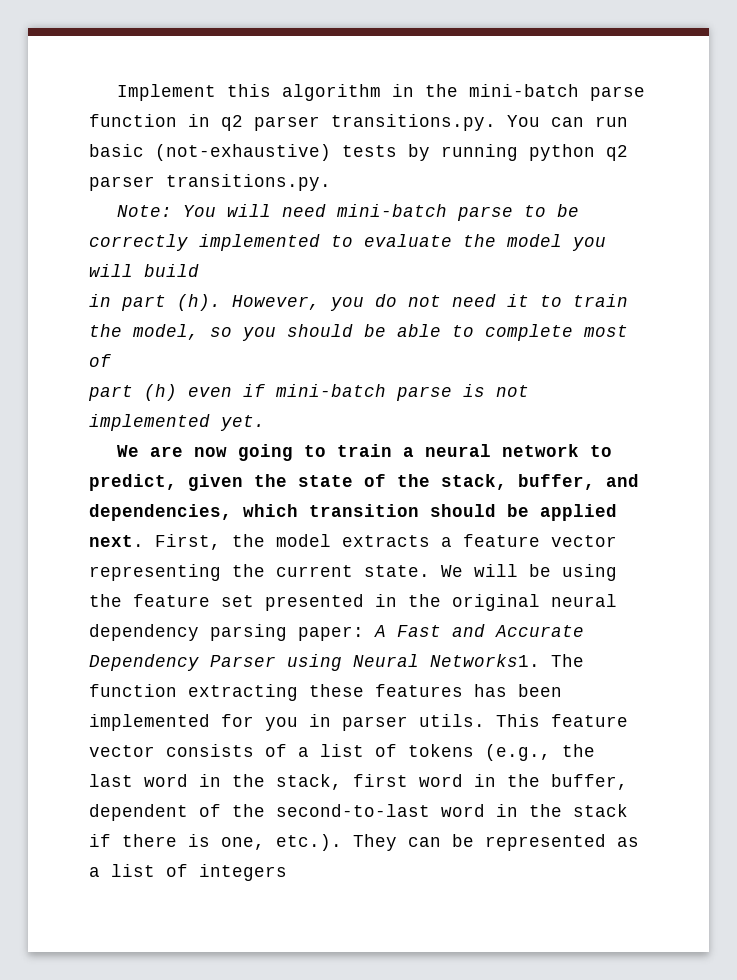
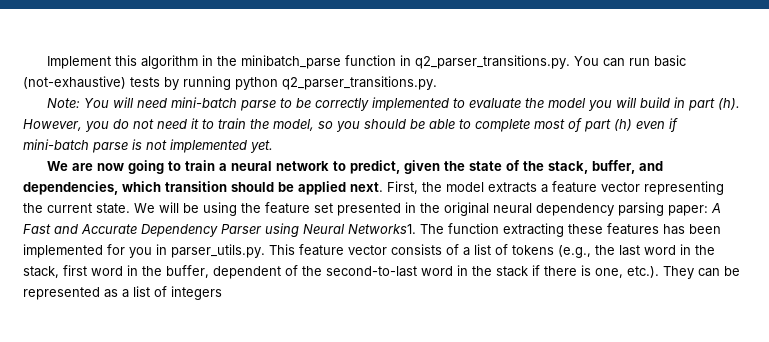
[468,84,645,101] [89,114,496,131] mini-batch parse function in q2 parser transitions.py. -> [241,55,571,69] minibatch_parse function in q2_parser_transitions.py.
[606,145,628,161] [89,174,331,191] q2 parser transitions.py. -> [282,76,437,90] q2_parser_transitions.py.
(199, 270) // -> (671, 102) none
(111, 360) // -> (582, 125) none
[342,714,485,731] parser utils. -> [171,244,265,258] parser_utils.py.

